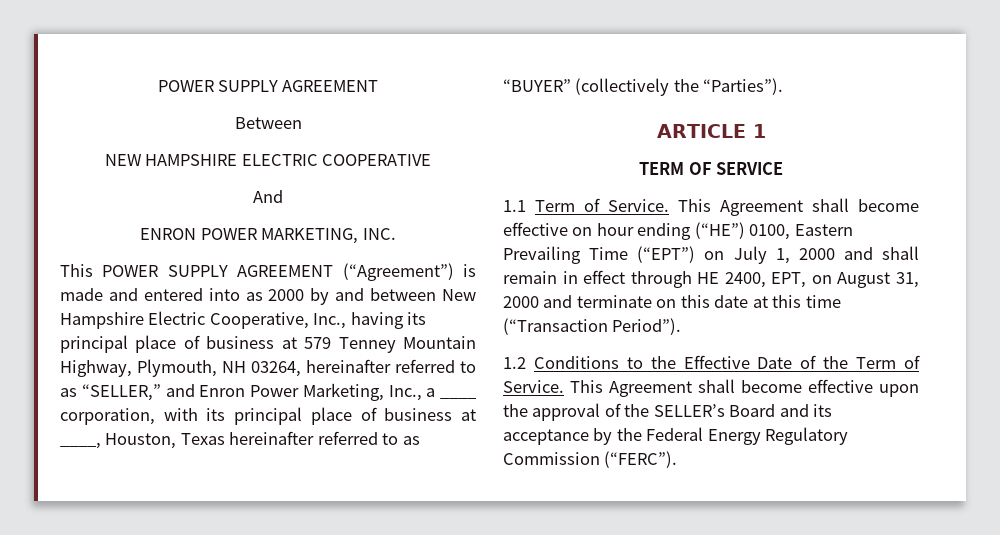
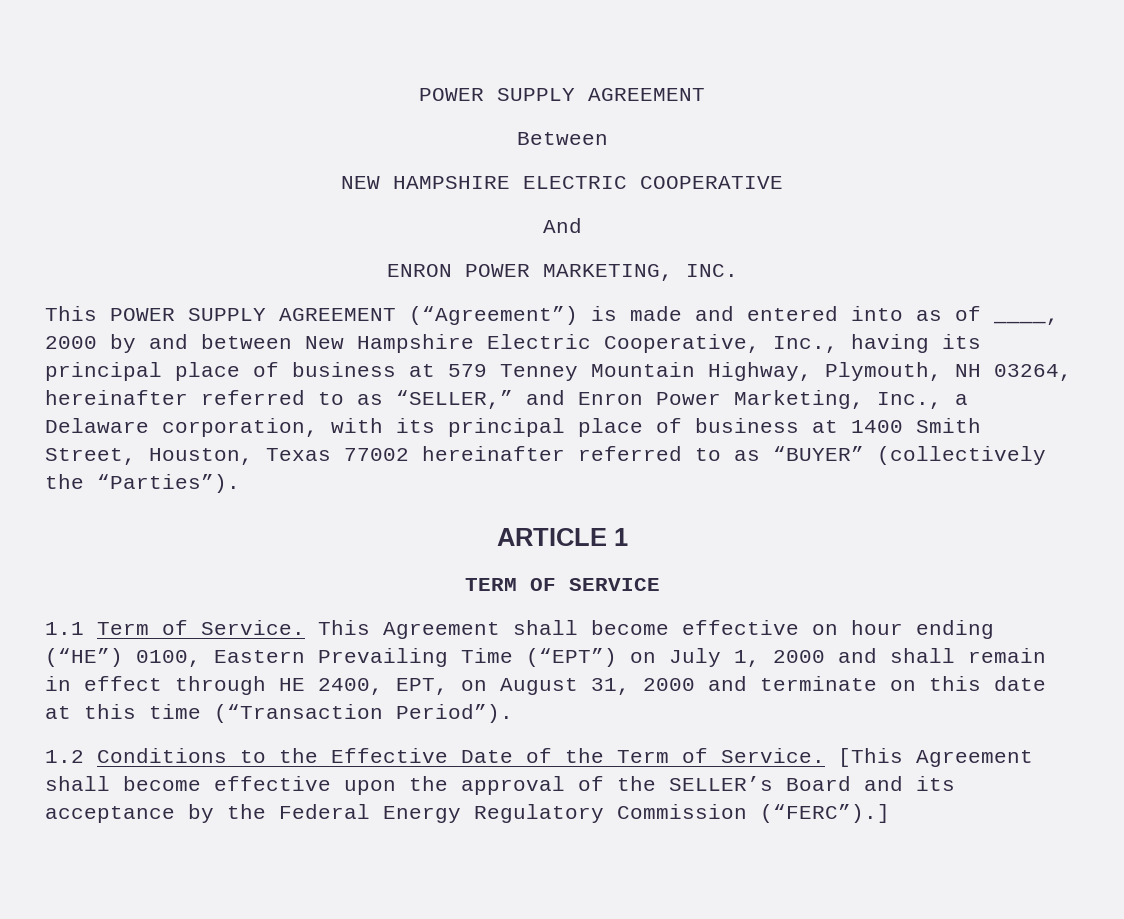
(263, 296) none -> [955,306,1059,325] of ____,
[440,397,476,399] ____ -> [45,418,149,433] Delaware
[60,442,101,449] ____, -> [851,418,981,433] [45,448,136,465] 1400 Smith Street,
(225, 439) none -> [344,448,409,461] 77002
[570,380,603,393] This -> [838,748,903,767] [This
[604,451,678,468] (“FERC”). -> [760,804,890,823] (“FERC”).]

